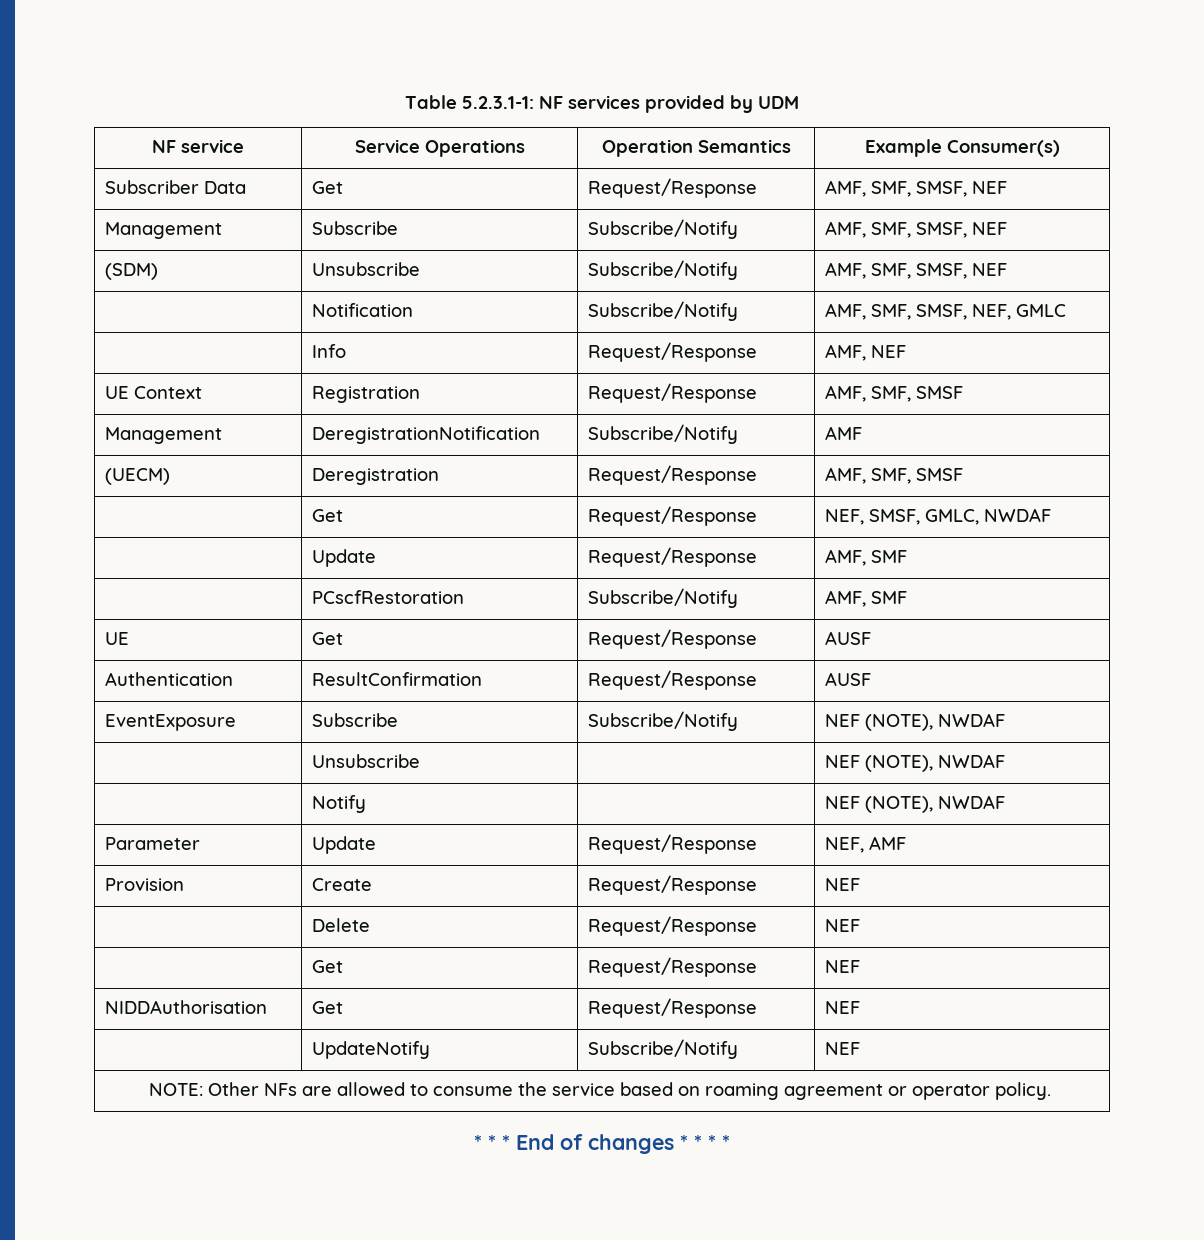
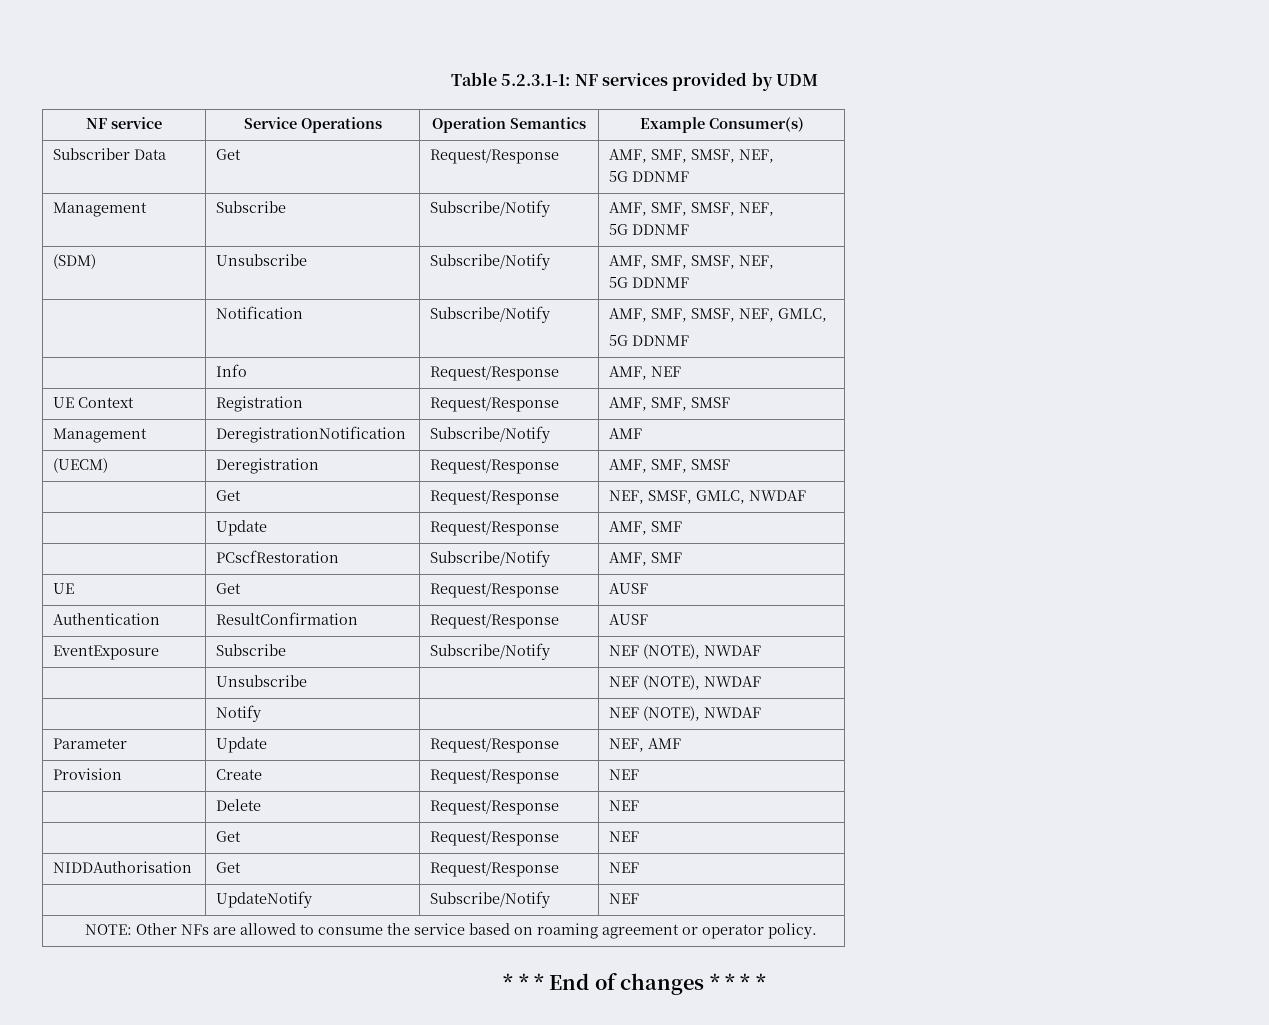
[972,181,1008,194] NEF -> [738,149,774,163] [608,171,689,182] NEF, // 5G DDNMF
[972,222,1008,235] NEF -> [738,202,774,216] [608,224,689,235] NEF, // 5G DDNMF
[972,263,1008,276] NEF -> [738,255,774,269] [608,277,689,288] NEF, // 5G DDNMF
[1016,304,1067,317] GMLC -> [777,308,827,322] [608,335,689,346] GMLC, // 5G DDNMF

